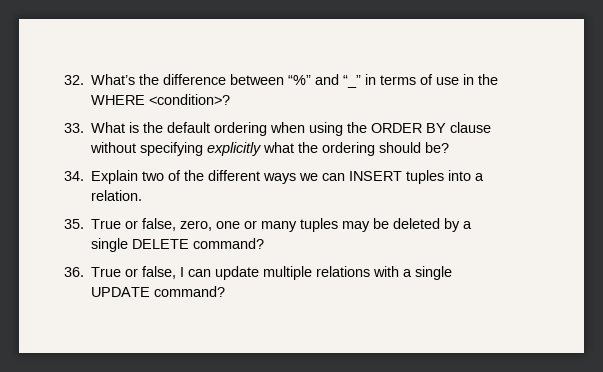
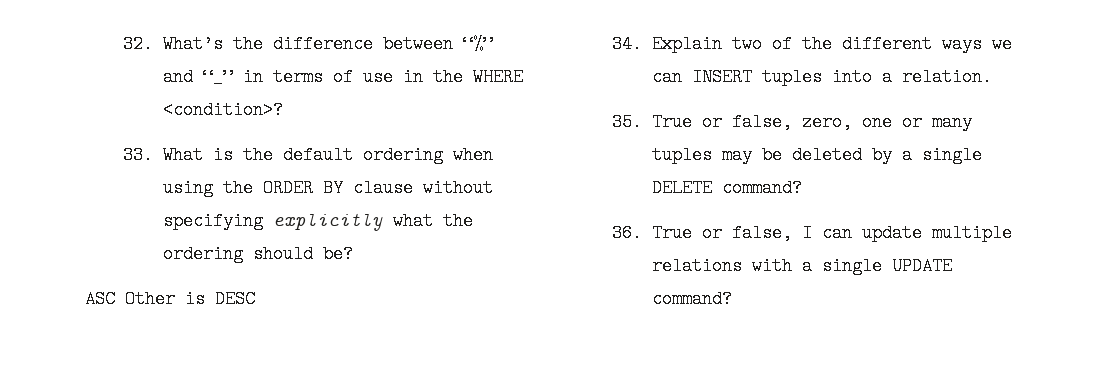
(449, 147) none -> [85,290,255,308] // ASC Other is DESC

